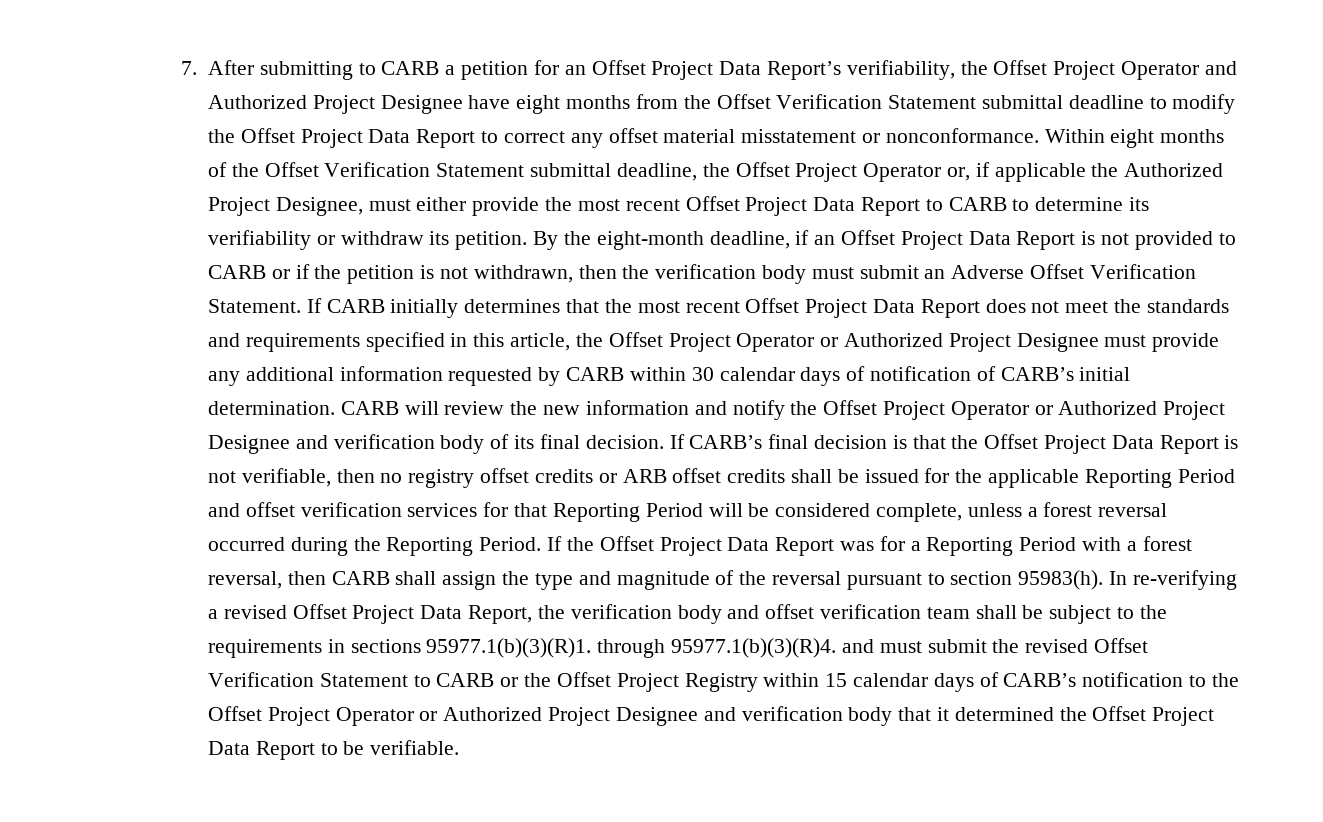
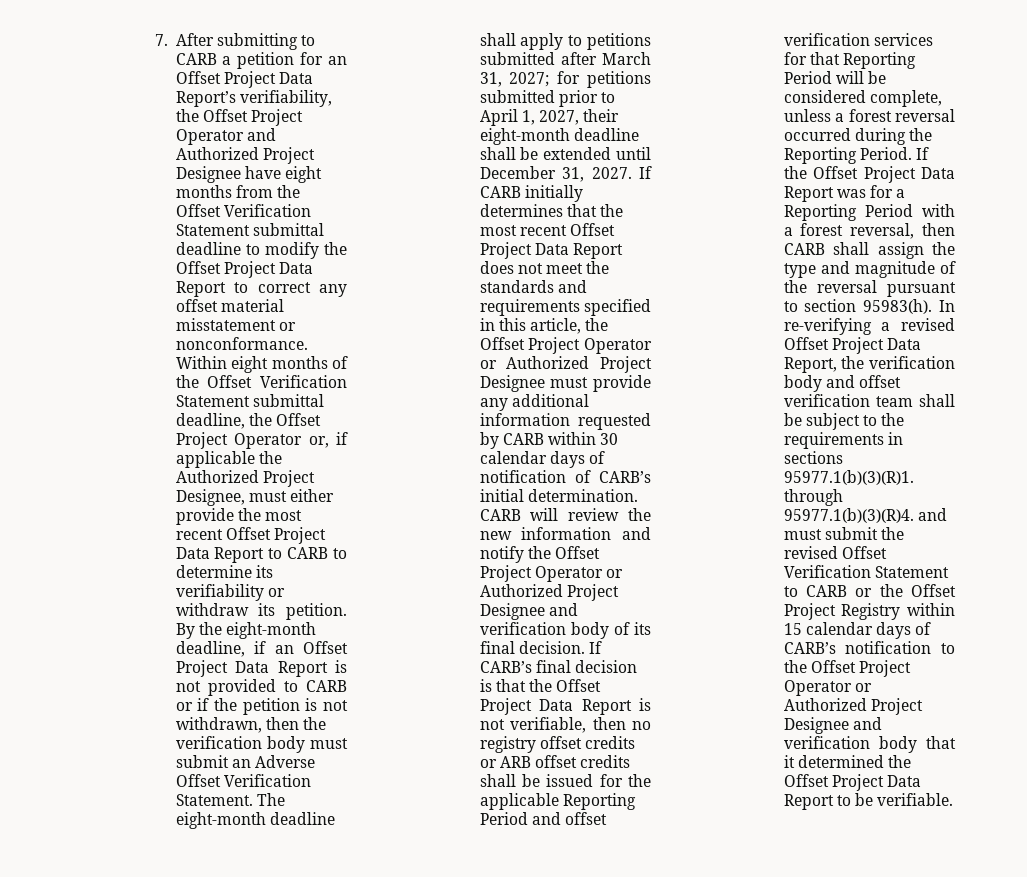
(302, 306) none -> [256,793,285,806] [175,812,335,829] [479,33,651,50] [479,52,651,65] [479,71,651,88] [479,90,615,107] [479,109,620,126] [479,128,639,145] [479,147,651,160] [479,166,632,182] The eight-month deadline shall apply to petitions submitted after March 31, 2027; for petitions submitted prior to April 1, 2027, their eight-month deadline shall be extended until December 31, 2027.

